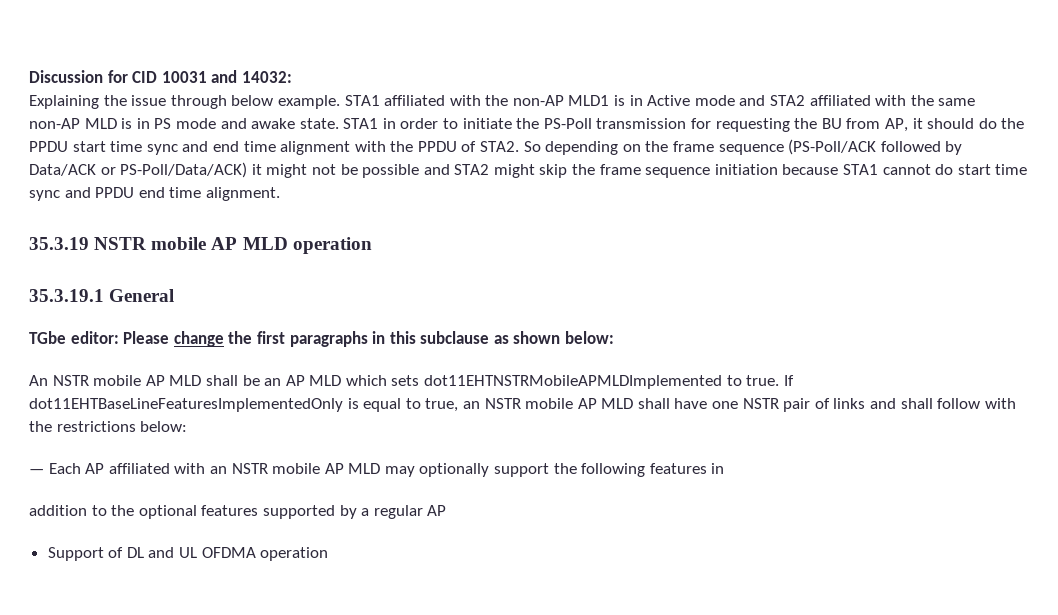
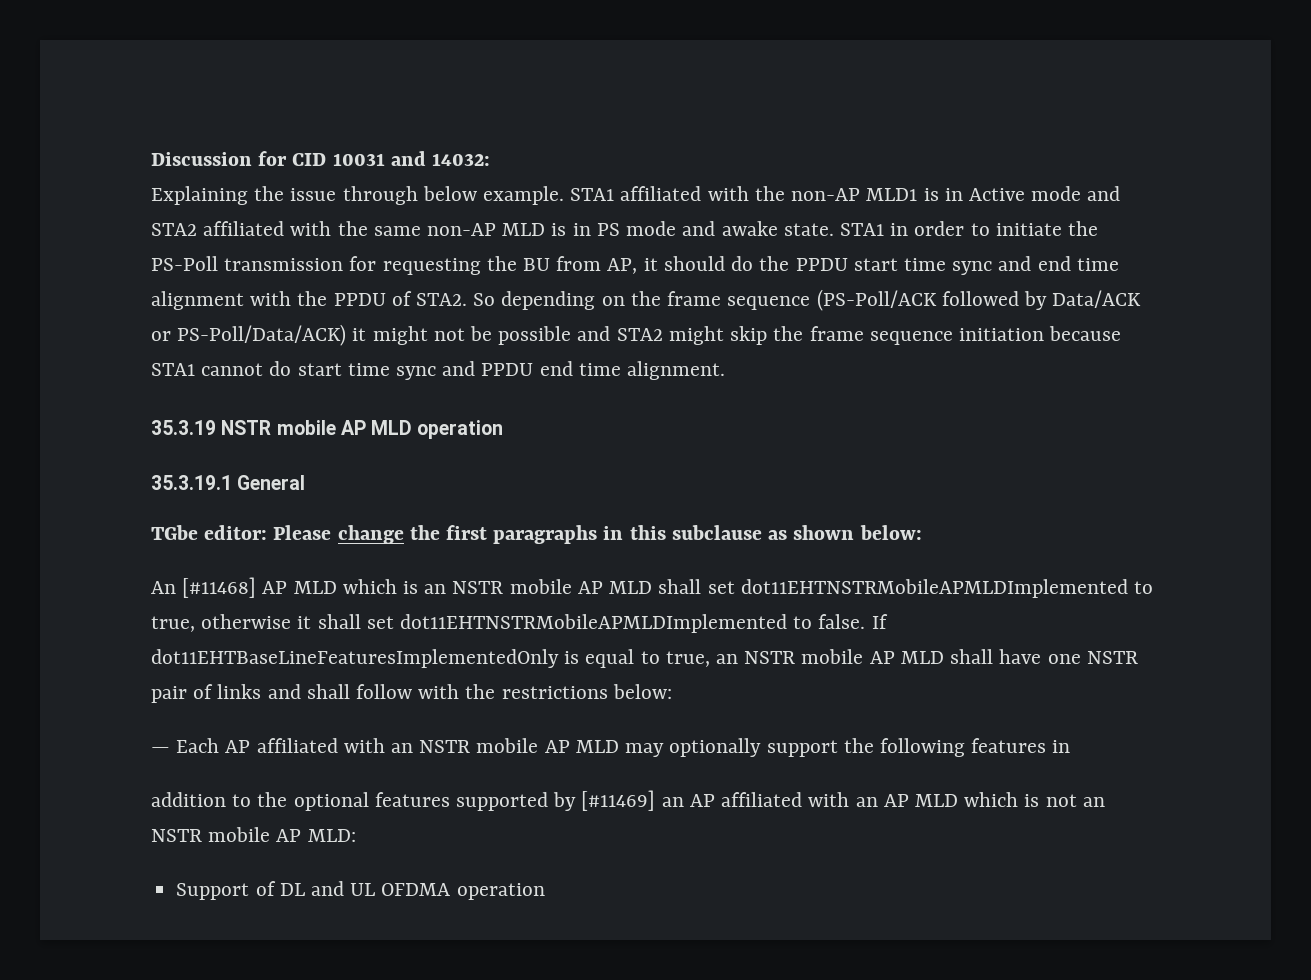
[52,375,780,389] NSTR mobile AP MLD shall be an AP MLD which sets dot11EHTNSTRMobileAPMLDImplemented to true. -> [182,577,1153,598] [151,614,866,633] [#11468] AP MLD which is an NSTR mobile AP MLD shall set dot11EHTNSTRMobileAPMLDImplemented to true, otherwise it shall set dot11EHTNSTRMobileAPMLDImplemented to false.
[361,505,447,519] a regular AP -> [581,790,1105,811] [151,827,356,842] [#11469] an AP affiliated with an AP MLD which is not an NSTR mobile AP MLD:

